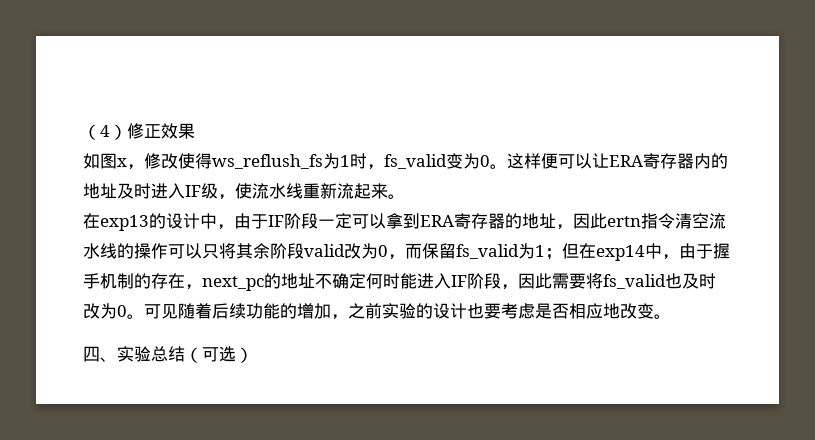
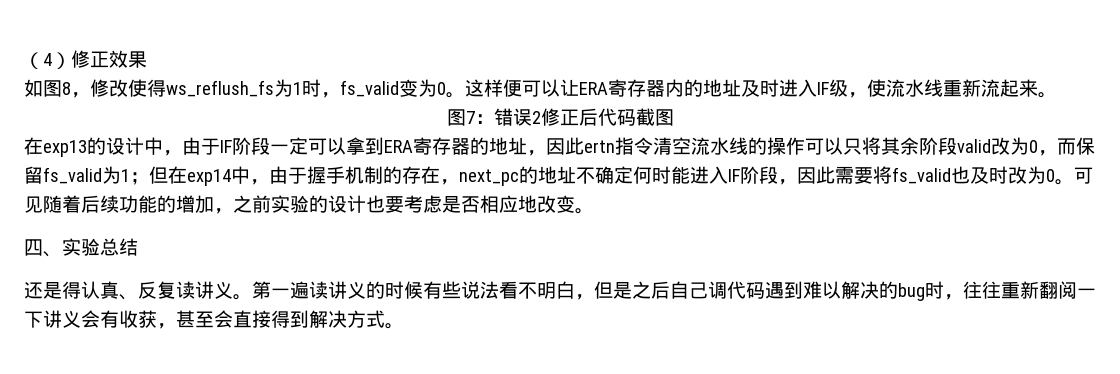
[117,158,127,167] x -> [62,82,71,95] 8
(405, 196) none -> [446,108,674,126] // 图7：错误2修正后代码截图
[185,346,253,363] （可选） -> [24,281,1096,301] [24,310,404,329] // 还是得认真、反复读讲义。第一遍读讲义的时候有些说法看不明白，但是之后自己调代码遇到难以解决的bug时，往往重新翻阅一下讲义会有收获，甚至会直接得到解决方式。

